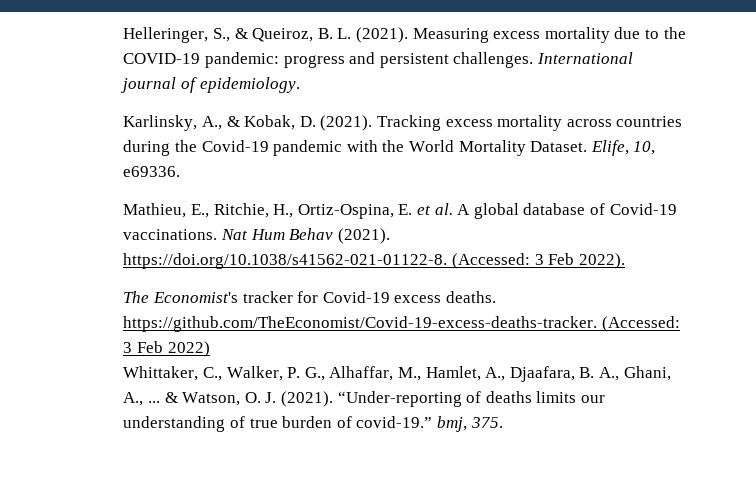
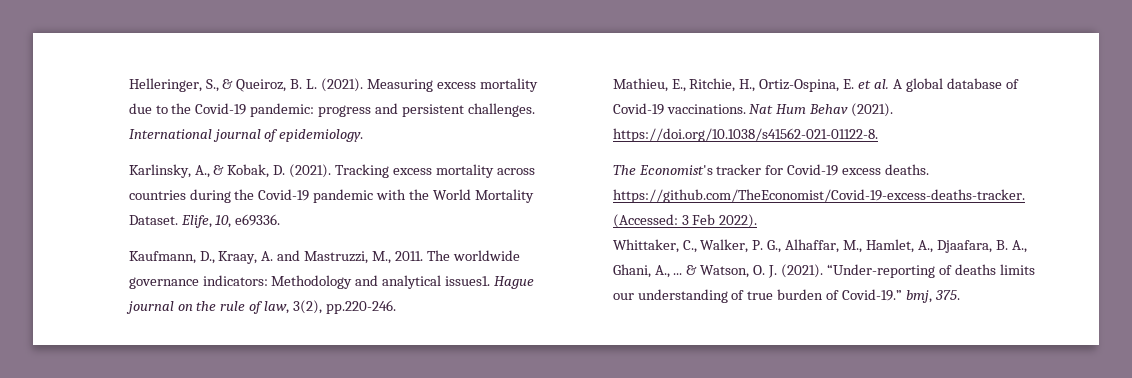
[123,53,201,64] COVID-19 -> [195,103,247,115] Covid-19
(181, 171) none -> [128,250,520,264] [128,275,535,289] [125,300,397,314] // Kaufmann, D., Kraay, A. and Mastruzzi, M., 2011. The worldwide governance indicators: Methodology and analytical issues1. Hague journal on the rule of law, 3(2), pp.220-246.
[452,253,625,269] (Accessed: 3 Feb 2022). -> (878, 135) none
[167,341,210,357] 2022) -> [719,214,758,228] 2022).
[356,416,433,428] covid-19.” -> [842,289,903,301] Covid-19.”

